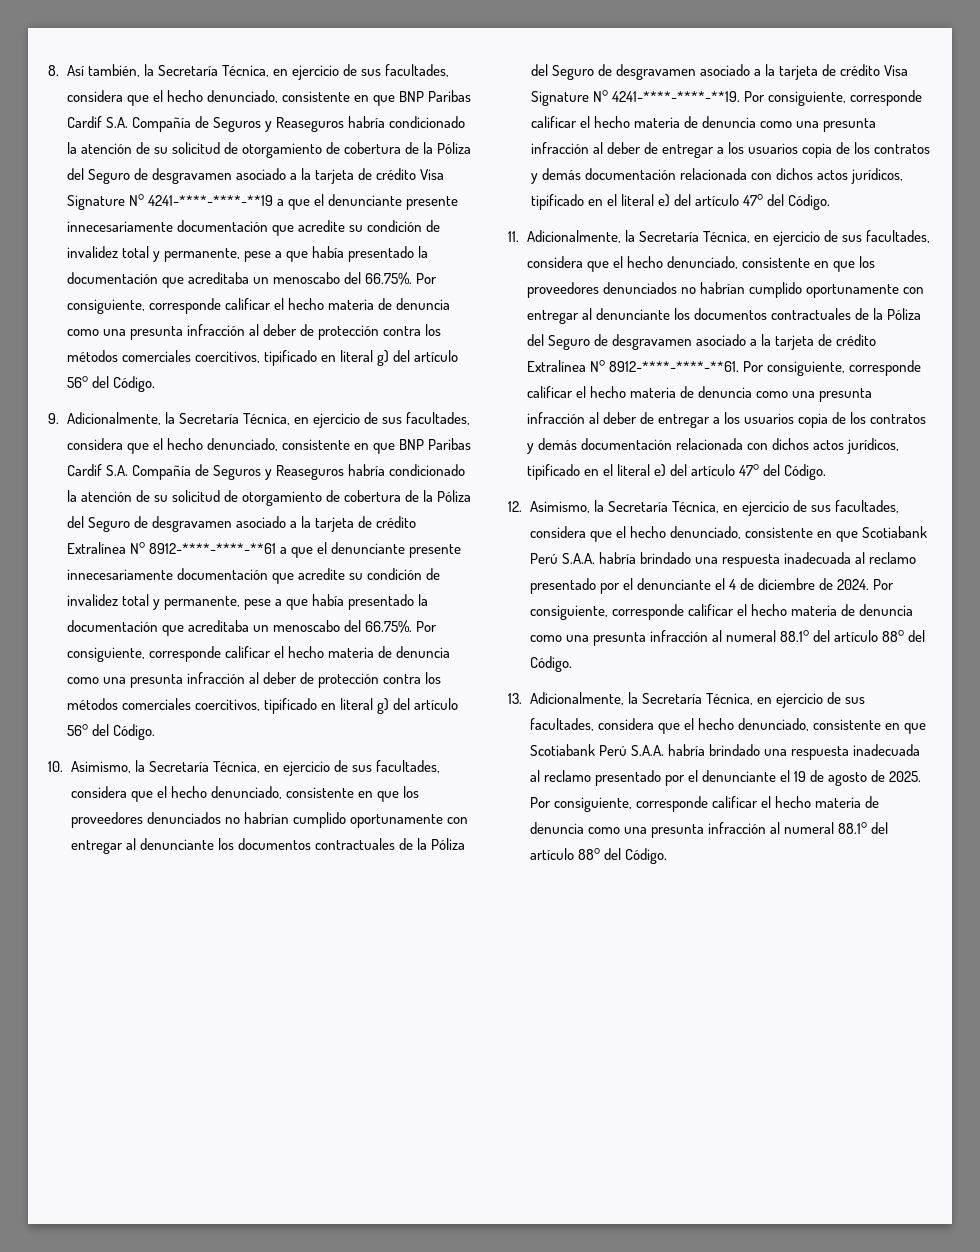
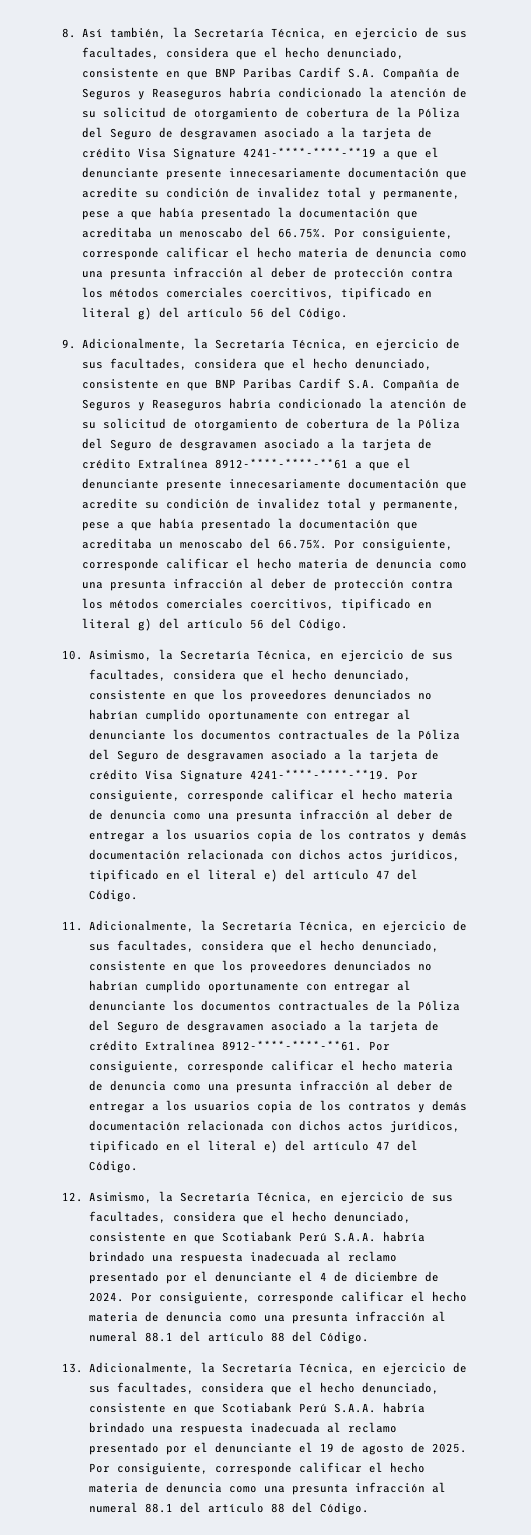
[128,194,144,206] N° -> (236, 154) none
[66,376,88,388] 56° -> [249,308,264,318] 56
[129,542,145,554] N° -> (208, 463) none
[66,724,88,736] 56° -> [249,619,264,629] 56
[592,90,608,102] N° -> (243, 776) none
[742,194,763,206] 47° -> [375,870,390,879] 47
[589,360,605,372] N° -> (215, 1045) none
[738,464,759,476] 47° -> [375,1141,390,1150] 47
[779,630,904,642] 88.1° del artículo 88° -> [144,1331,285,1342] 88.1 del artículo 88
[837,822,888,834] [529,848,600,860] 88.1° del artículo 88° -> [144,1502,285,1513] 88.1 del artículo 88

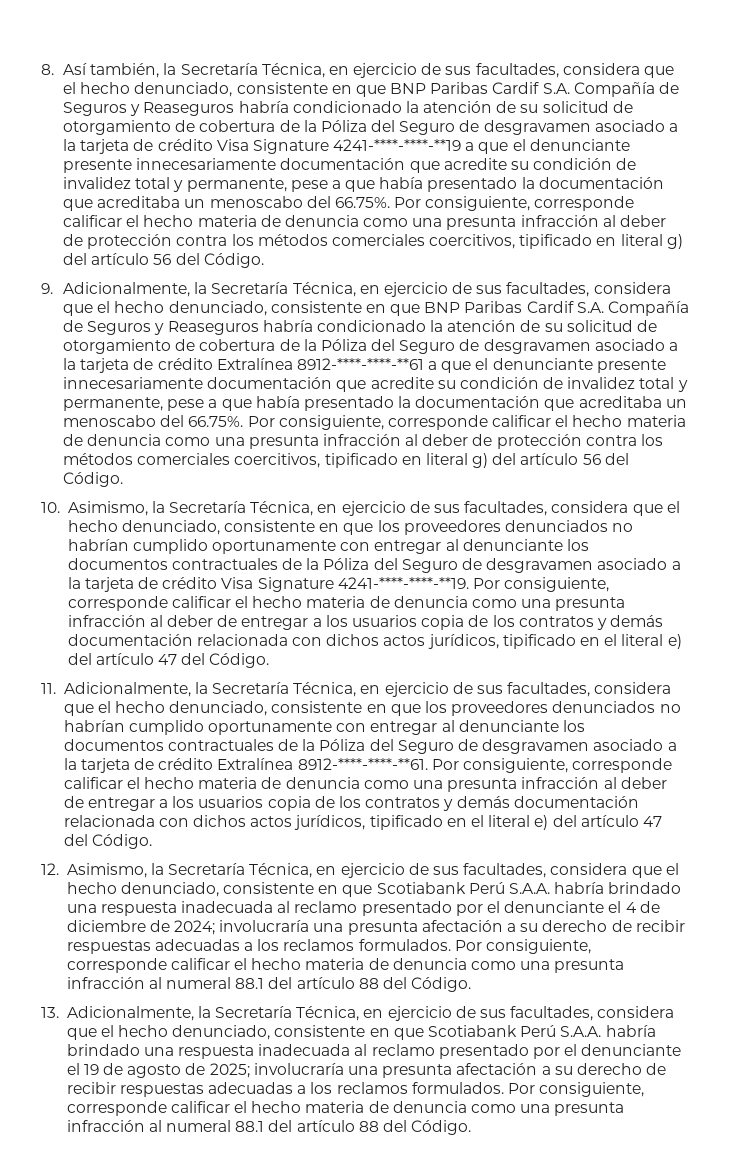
[88,1292,124,1302] 2024. -> [174,920,685,935] [66,939,451,954] 2024; involucraría una presunta afectación a su derecho de recibir respuestas adecuadas a los reclamos formulados.
[431,1443,467,1453] 2025. -> [209,1063,667,1078] [66,1082,504,1097] 2025; involucraría una presunta afectación a su derecho de recibir respuestas adecuadas a los reclamos formulados.

